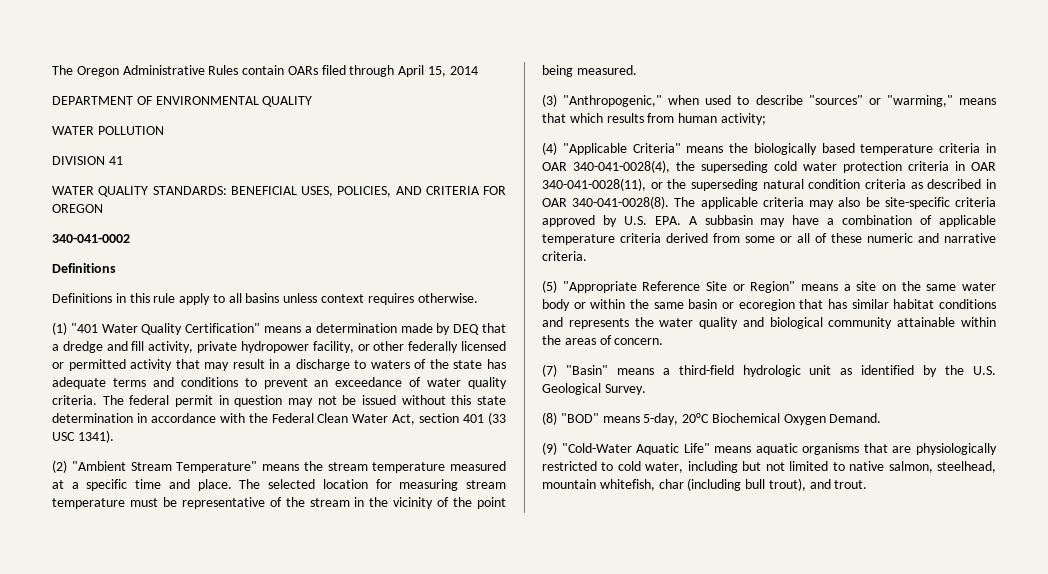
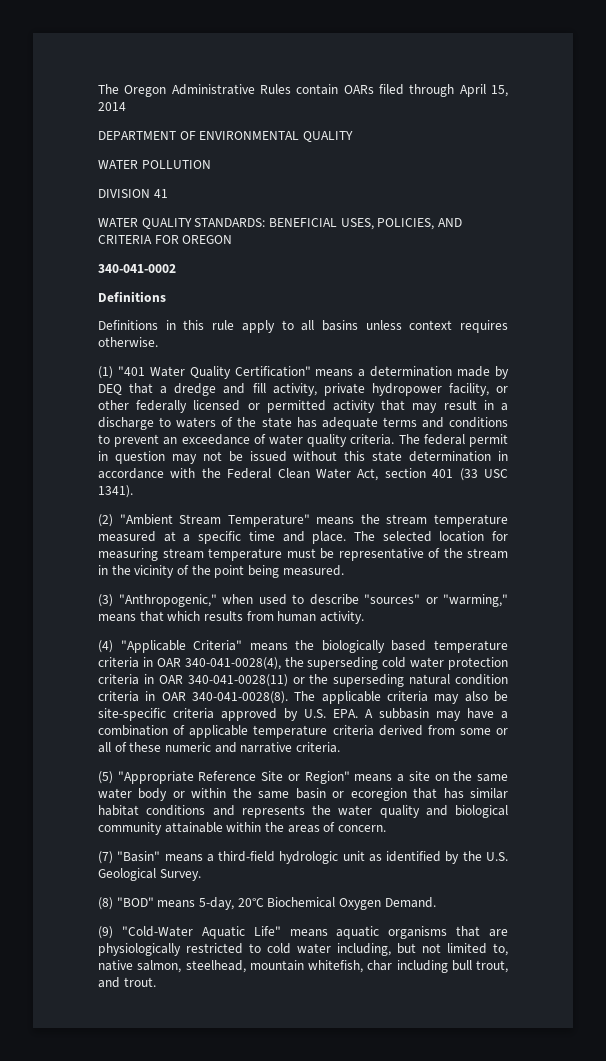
[720,113,766,125] activity; -> [319,611,364,624] activity.
[542,178,646,191] 340-041-0028(11), -> [187,674,288,687] 340-041-0028(11)
[910,179,982,189] as described -> (139, 696) none
[645,461,738,473] water, including -> [297,943,391,956] water including,
[832,462,845,471] to -> [493,943,508,956] to,
[687,478,806,491] (including bull trout), -> [396,960,508,973] including bull trout,

